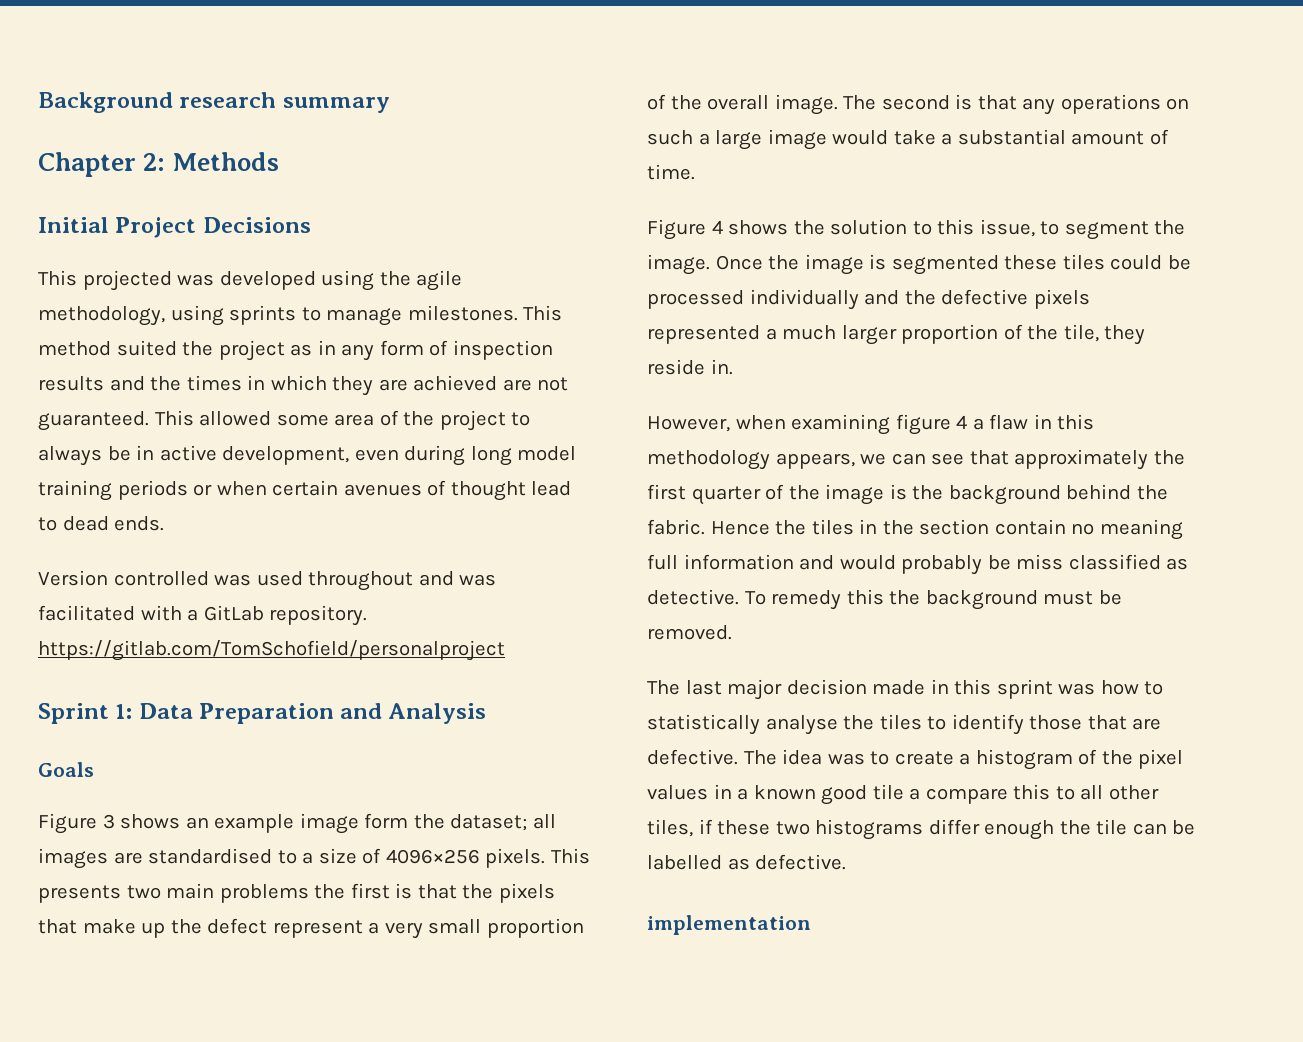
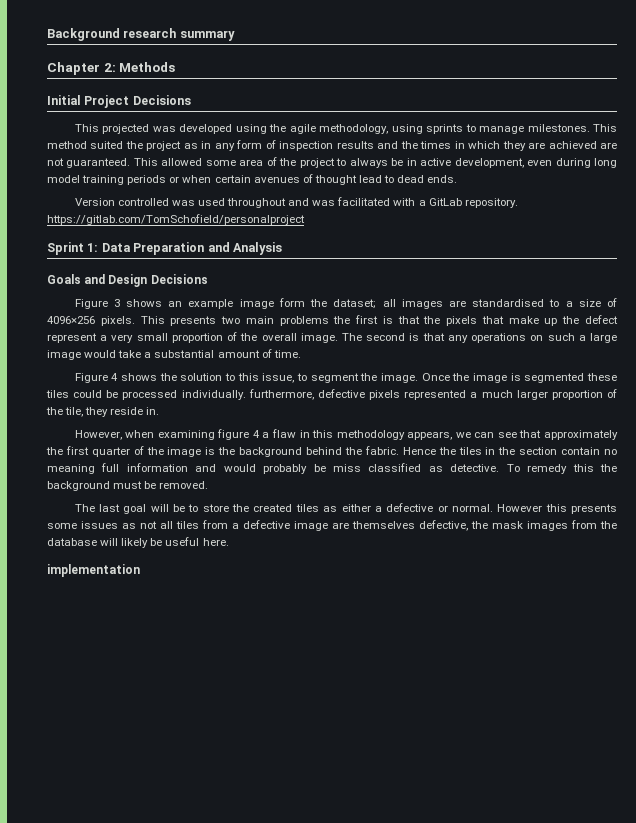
(94, 769) none -> [84,274,208,287] and Design Decisions
[749,289,936,310] individually and the -> [181,389,314,400] individually. furthermore,
[727,679,1164,700] [647,714,1162,735] [647,749,1184,770] [647,784,1159,805] [647,819,1196,840] [647,854,847,870] major decision made in this sprint was how to statistically analyse the tiles to identify those that are defective. The idea was to create a histogram of the pixel values in a known good tile a compare this to all other tiles, if these two histograms differ enough the tile can be labelled as defective. -> [123,503,618,514] [47,520,617,531] [47,537,229,548] goal will be to store the created tiles as either a defective or normal. However this presents some issues as not all tiles from a defective image are themselves defective, the mask images from the database will likely be useful here.

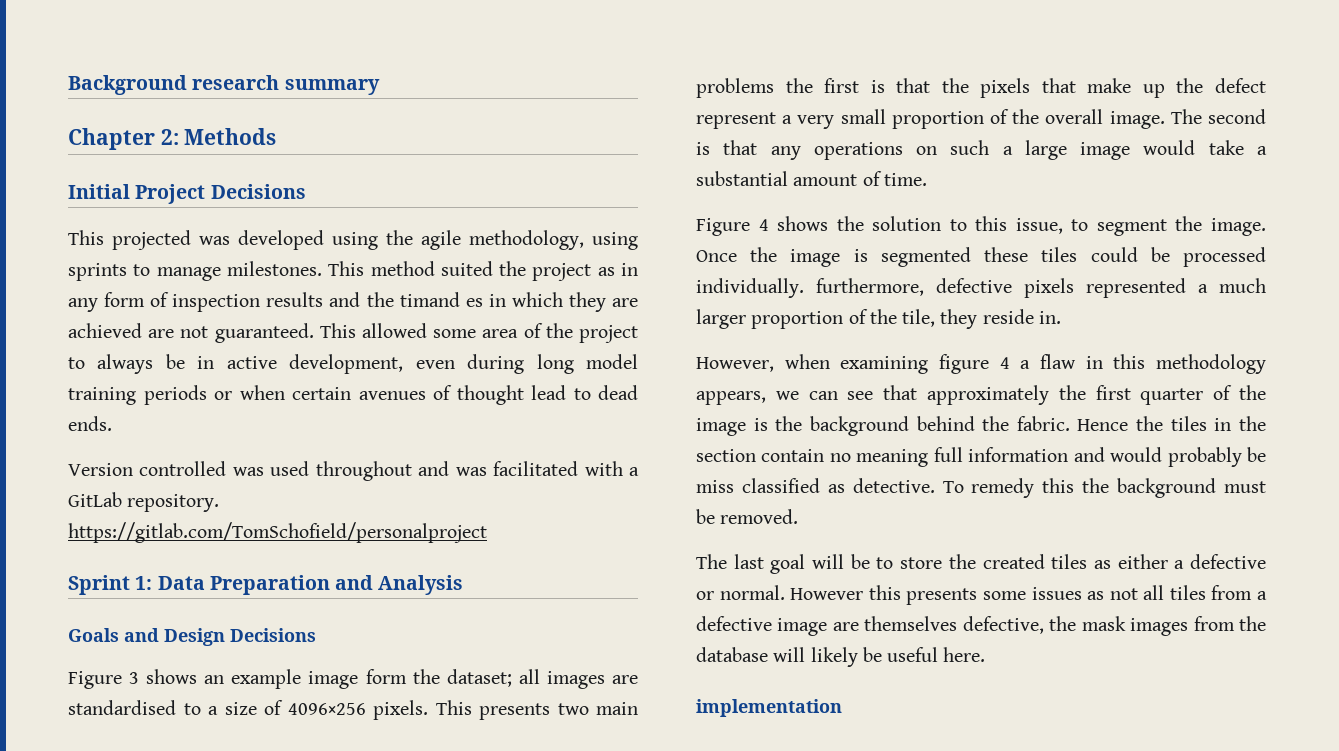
[420,141,452,149] times -> [399,292,483,307] timand es

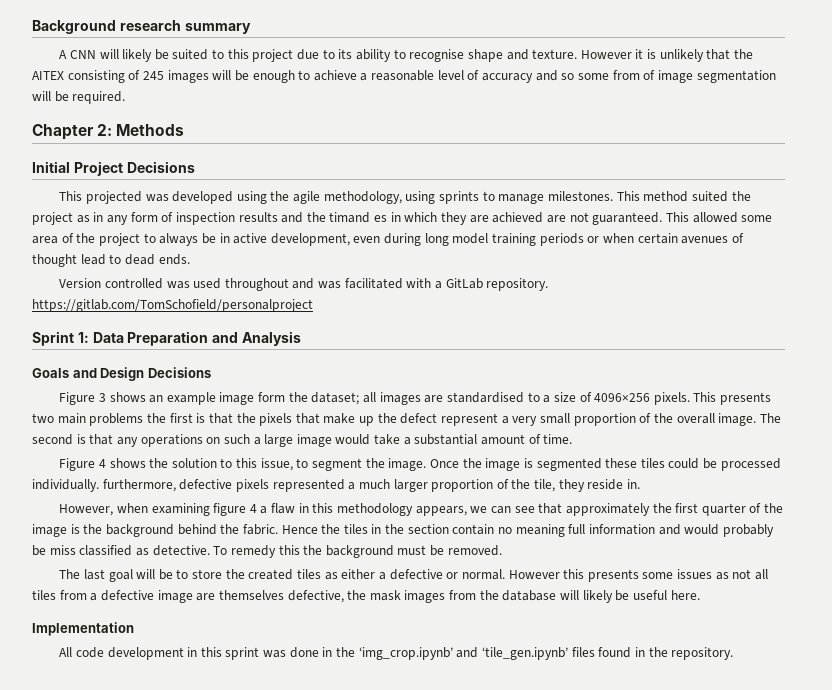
(380, 87) none -> [59,49,754,62] [32,70,776,83] [32,91,126,104] // A CNN will likely be suited to this project due to its ability to recognise shape and texture. However it is unlikely that the AITEX consisting of 245 images will be enough to achieve a reasonable level of accuracy and so some from of image segmentation will be required.
[696,699,842,717] implementation -> [32,622,134,636] [59,647,734,660] Implementation // All code development in this sprint was done in the ‘img_crop.ipynb’ and ‘tile_gen.ipynb’ files found in the repository.

